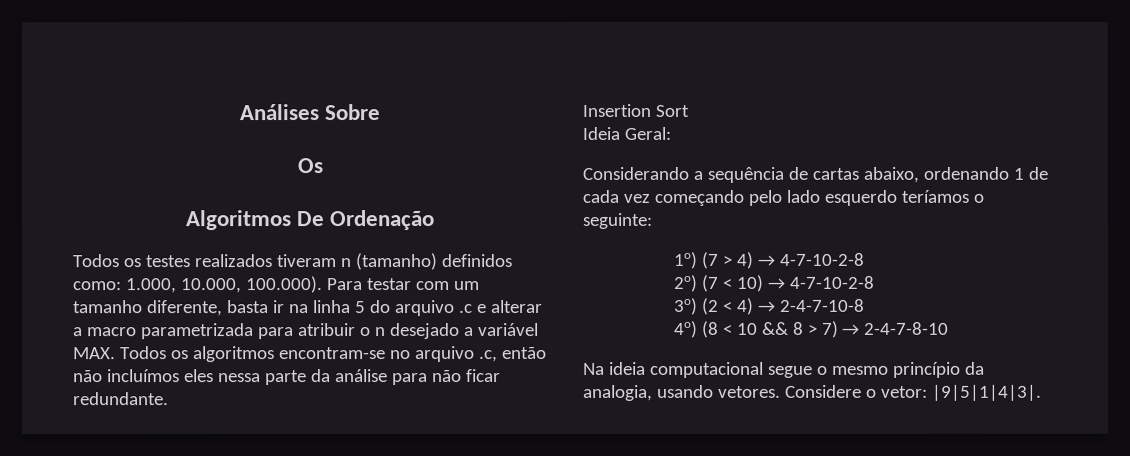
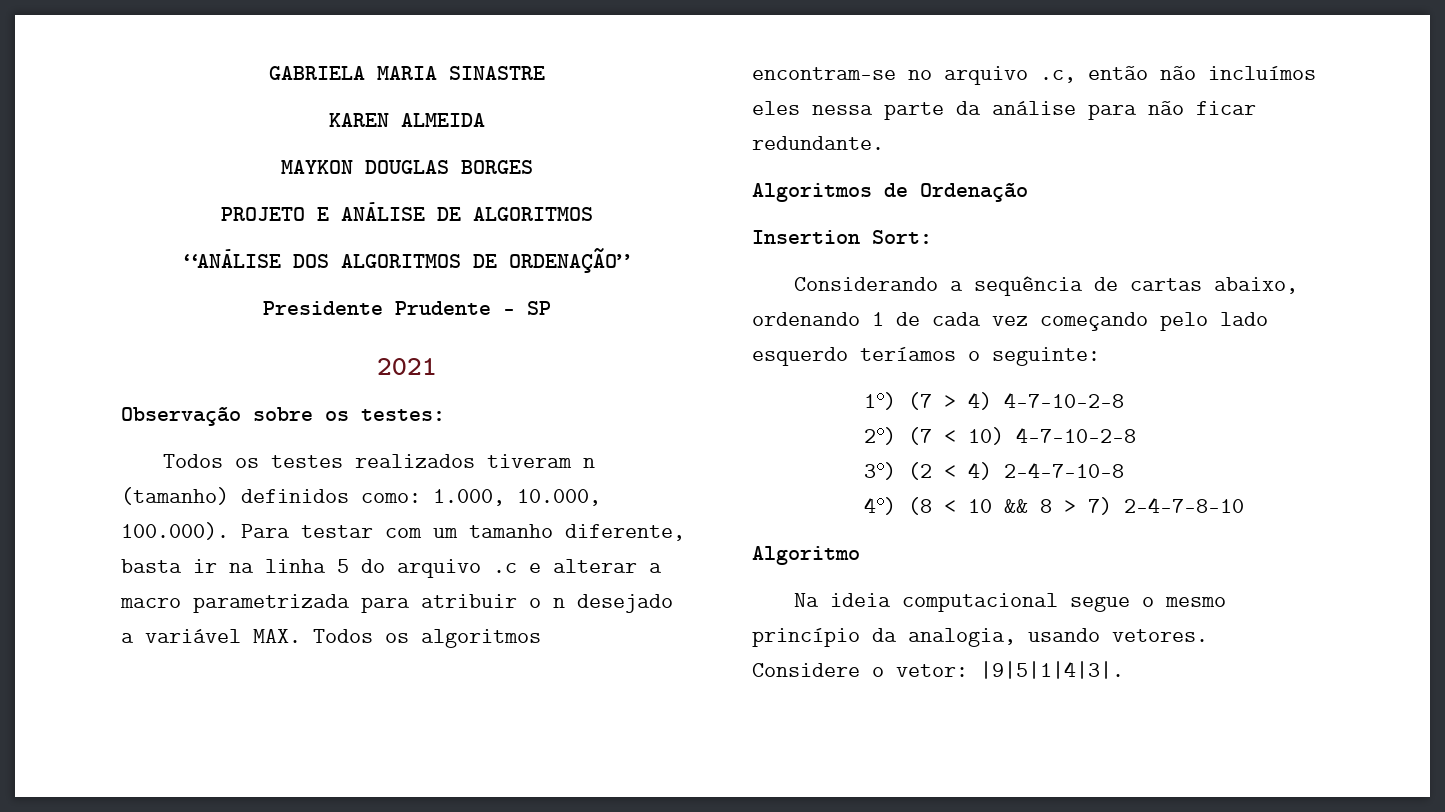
[238,104,381,121] [296,158,323,174] [184,210,436,231] Análises Sobre // Os // Algoritmos De Ordenação -> [269,66,545,80] [329,113,485,127] [281,160,533,174] [221,202,593,221] [184,248,630,273] [263,301,551,315] [377,358,437,375] [121,407,445,426] GABRIELA MARIA SINASTRE // KAREN ALMEIDA // MAYKON DOUGLAS BORGES // PROJETO E ANÁLISE DE ALGORITMOS // “ANÁLISE DOS ALGORITMOS DE ORDENAÇÃO” // Presidente Prudente – SP // 2021 // Observação sobre os testes:
[582,103,689,117] [582,126,671,140] Insertion Sort // Ideia Geral: -> [752,183,1028,202] [752,230,932,244] Algoritmos de Ordenação // Insertion Sort:
[757,254,776,266] → -> (992, 401) none
[767,277,786,289] → -> (1004, 436) none
[757,300,776,312] → -> (992, 471) none
[842,323,861,335] → -> (1112, 506) none
(950, 328) none -> [752,546,860,565] // Algoritmo

